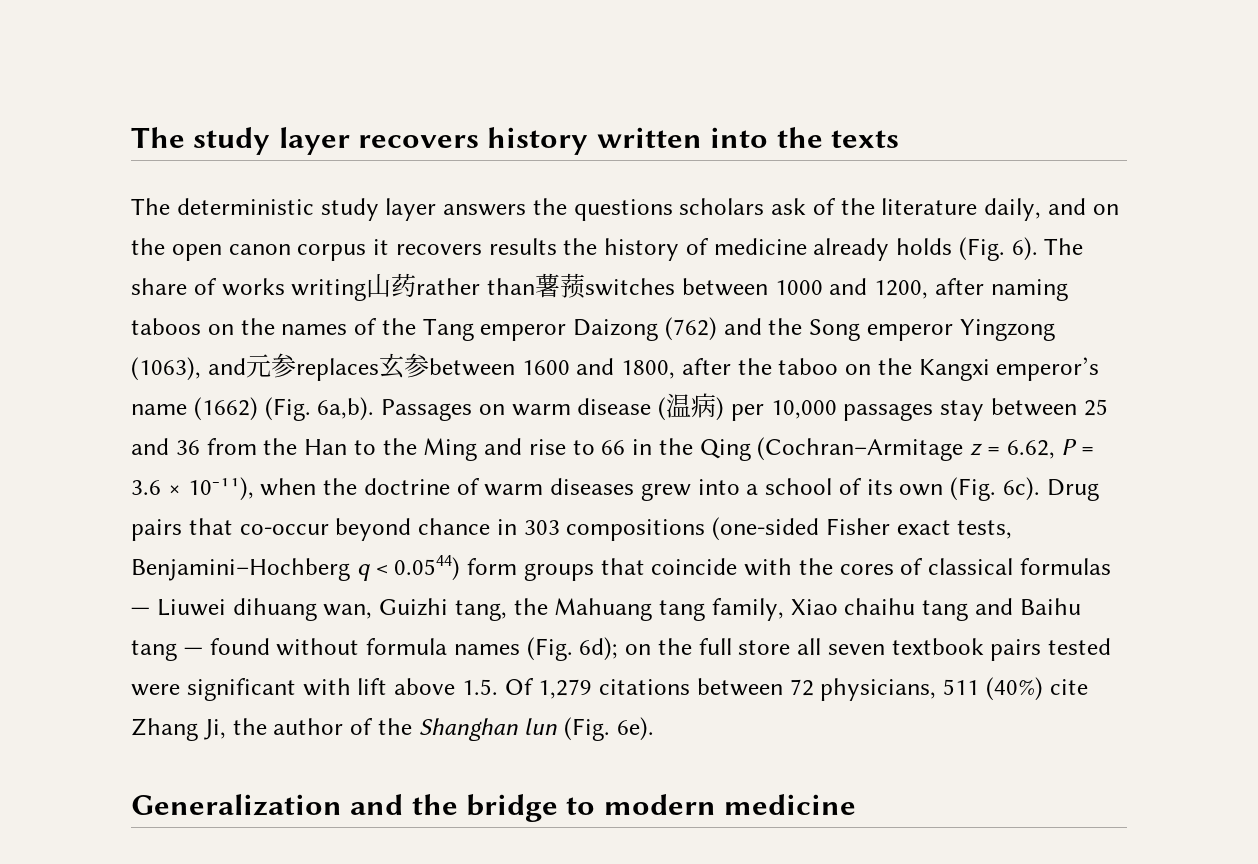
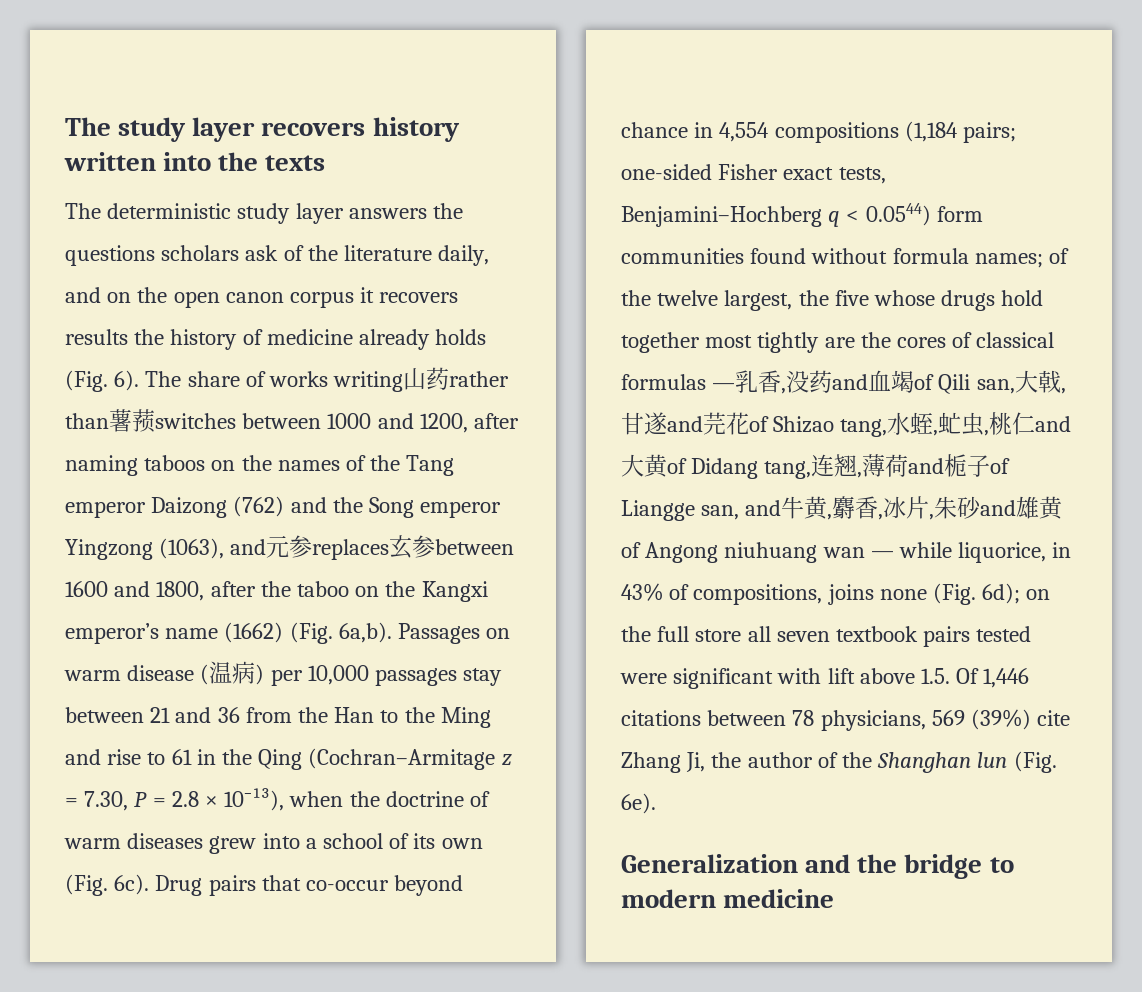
[1083,399,1108,416] 25 -> [150,707,171,723] 21
[601,440,626,455] 66 -> [171,748,192,765] 61
[1006,440,1055,459] 6.62, -> [84,791,129,811] 7.30,
[131,477,254,501] 3.6 × 10⁻¹¹), -> [171,788,285,811] 2.8 × 10⁻¹³),
[523,517,819,541] 303 compositions (one-sided -> [719,121,1017,143] [621,163,712,180] 4,554 compositions (1,184 pairs; one-sided
[523,558,792,581] groups that coincide with -> [621,247,1070,268] [621,289,1044,311] [621,331,855,353] communities found without formula names; of the twelve largest, the five whose drugs hold together most tightly are
[156,598,1081,621] [131,638,520,661] Liuwei dihuang wan, Guizhi tang, the Mahuang tang family, Xiao chaihu tang and Baihu tang — found without formula names -> [735,370,1066,394] [621,412,1072,437] [621,454,1011,479] [621,496,1064,521] [621,541,1072,563] [621,583,927,605] 乳香,没药and血竭of Qili san,大戟,甘遂and芫花of Shizao tang,水蛭,虻虫,桃仁and大黄of Didang tang,连翘,薄荷and栀子of Liangge san, and牛黄,麝香,冰片,朱砂and雄黄of Angong niuhuang wan — while liquorice, in 43% of compositions, joins none
[538,679,593,699] 1,279 -> [983,667,1030,688] 1,446
[789,677,1043,701] 72 physicians, 511 (40%) -> [792,709,1032,731] 78 physicians, 569 (39%)

